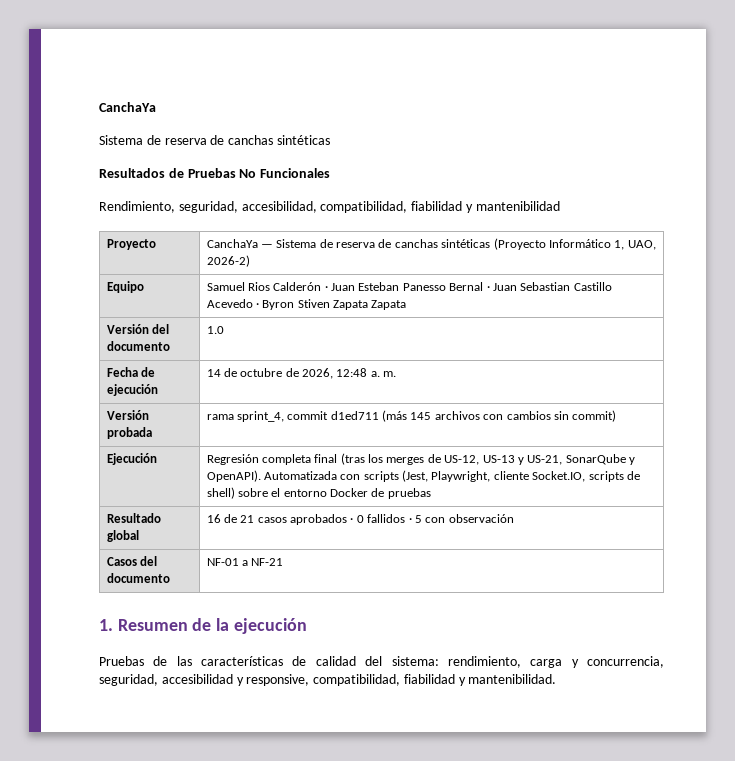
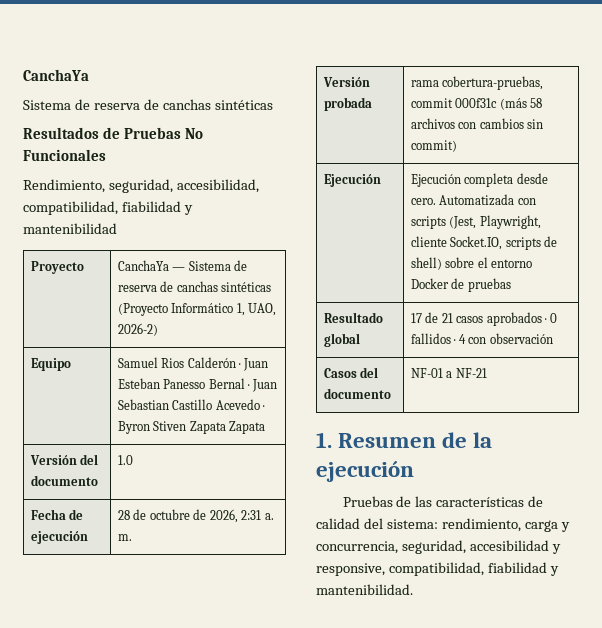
[206,369,221,377] 14 -> [117,510,130,520] 28
[336,368,368,377] 12:48 -> [241,510,262,520] 2:31
[236,410,432,422] sprint_4, commit d1ed711 (más 145 -> [442,76,544,90] [410,98,543,110] cobertura-pruebas, commit 000f31c (más 58
[206,453,636,465] [206,470,261,482] Regresión completa final (tras los merges de US-12, US-13 y US-21, SonarQube y OpenAPI). -> [410,173,548,187] [410,198,436,205] Ejecución completa desde cero.
[206,514,221,523] 16 -> [410,313,422,323] 17
[414,515,422,523] 5 -> [458,334,466,344] 4

